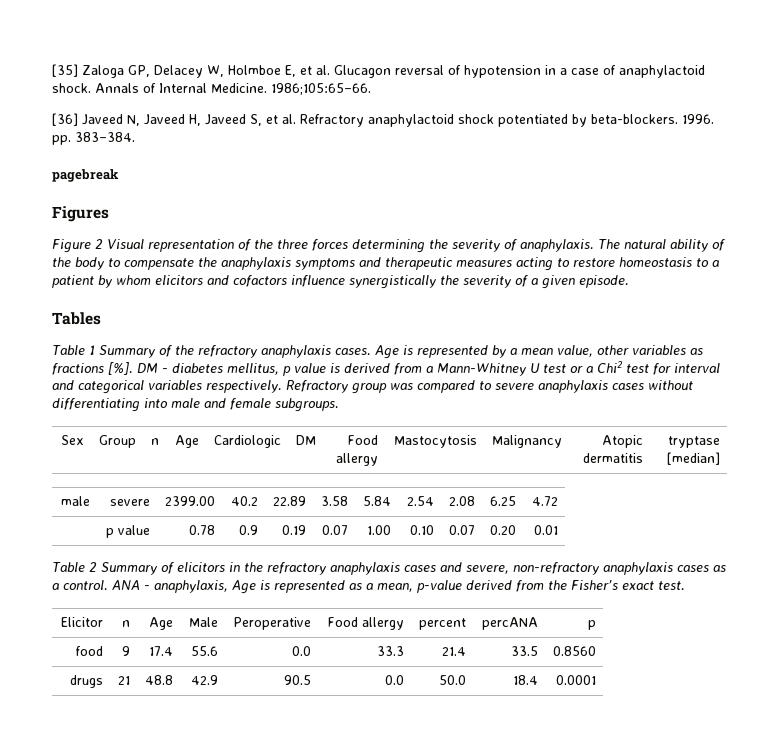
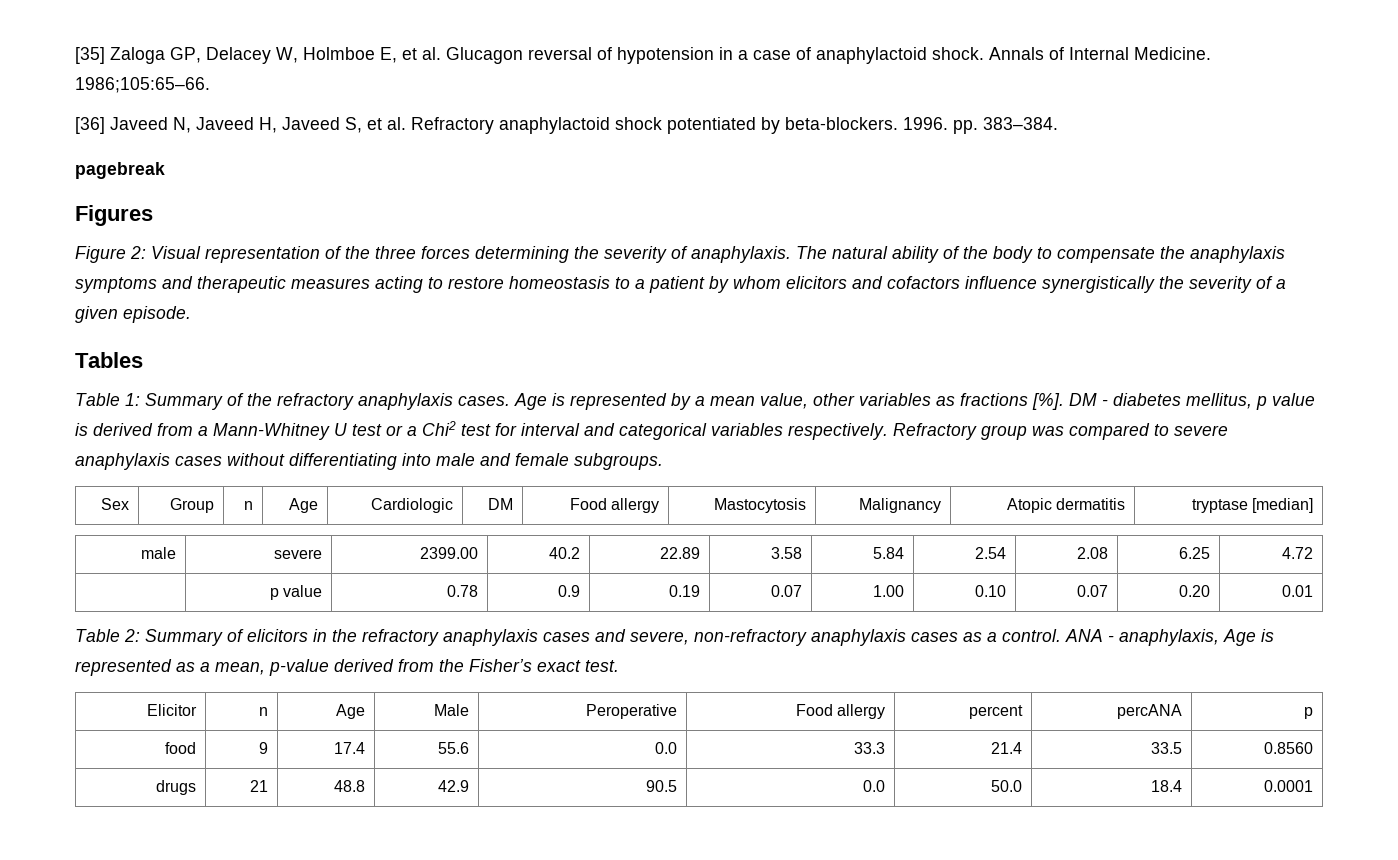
[95,239,103,249] 2 -> [130,246,146,259] 2:
[88,345,95,355] 1 -> [125,393,140,406] 1:
[88,562,97,572] 2 -> [124,629,140,642] 2:

